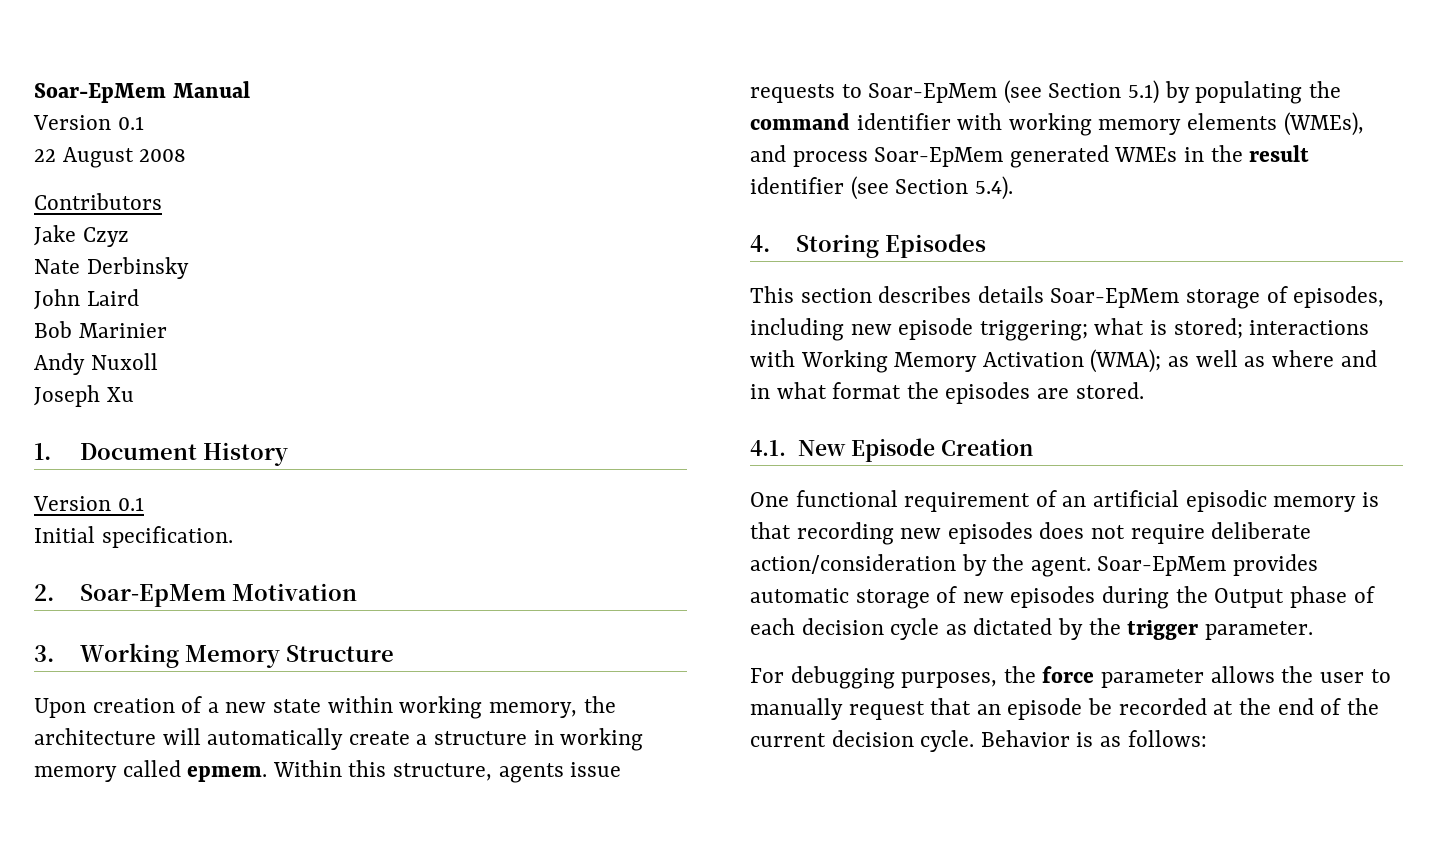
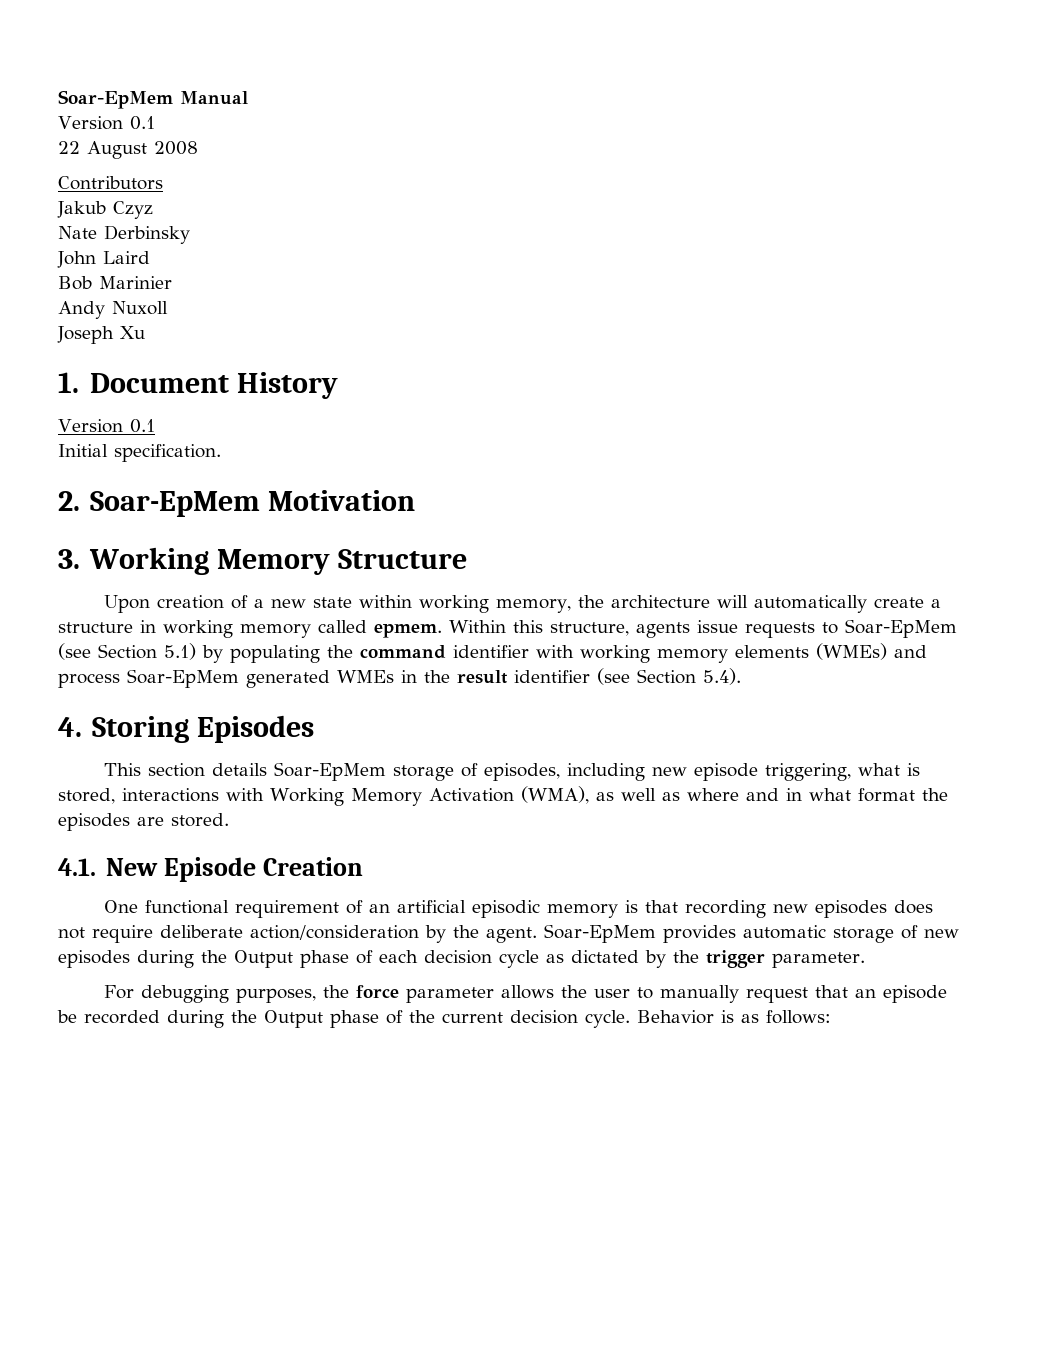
[34,225,76,246] Jake -> [57,201,106,218] Jakub
[1283,112,1364,136] (WMEs), -> [816,643,887,660] (WMEs)
[878,286,972,303] describes -> (205, 770) none
[979,320,1088,341] triggering; -> [764,763,851,781] triggering,
[1173,318,1243,339] stored; -> [58,788,115,804] stored,
[1090,349,1162,373] (WMA); -> [520,786,589,804] (WMA),
[1213,698,1314,715] at the end -> [167,1010,379,1028] during the Output phase

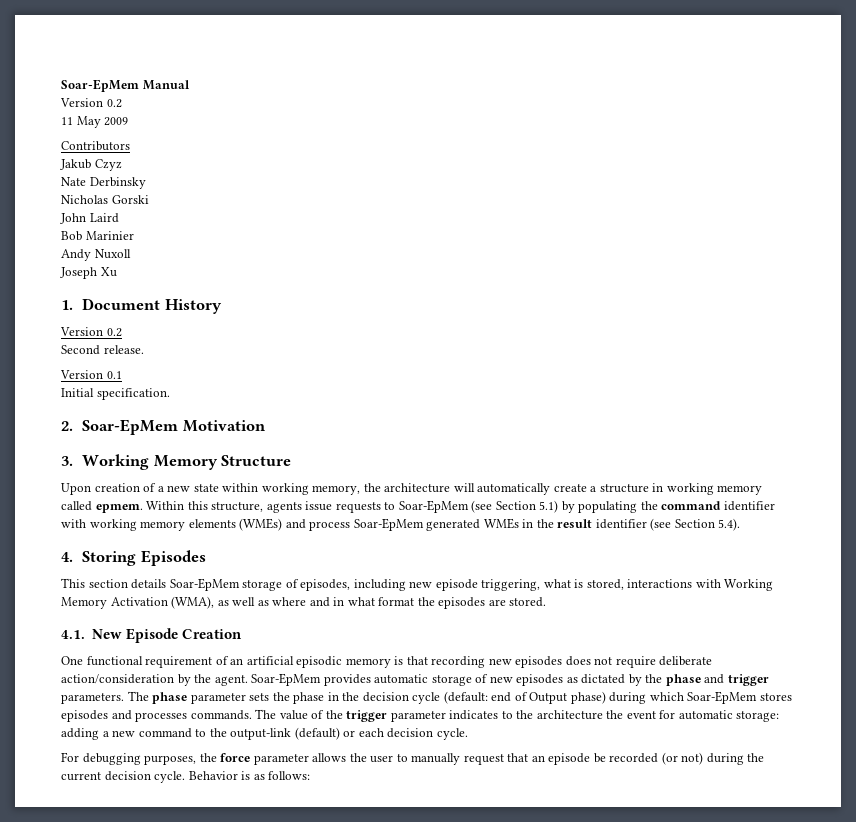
[129,116,155,130] [58,141,198,159] 0.1 // 22 August 2008 -> [106,99,122,108] [61,116,129,128] 0.2 // 11 May 2009
(190, 234) none -> [61,195,149,204] // Nicholas Gorski
(338, 385) none -> [60,327,122,337] [61,345,144,355] // Version 0.2 // Second release.
[137,950,865,968] during the Output phase of each decision cycle as dictated by the trigger parameter. -> [566,674,769,686] [61,691,792,704] [61,709,780,722] [61,727,468,740] as dictated by the phase and trigger parameters. The phase parameter sets the phase in the decision cycle (default: end of Output phase) during which Soar-EpMem stores episodes and processes commands. The value of the trigger parameter indicates to the architecture the event for automatic storage: adding a new command to the output-link (default) or each decision cycle.
[167,1010,403,1028] during the Output phase of -> [661,752,744,765] (or not) during

